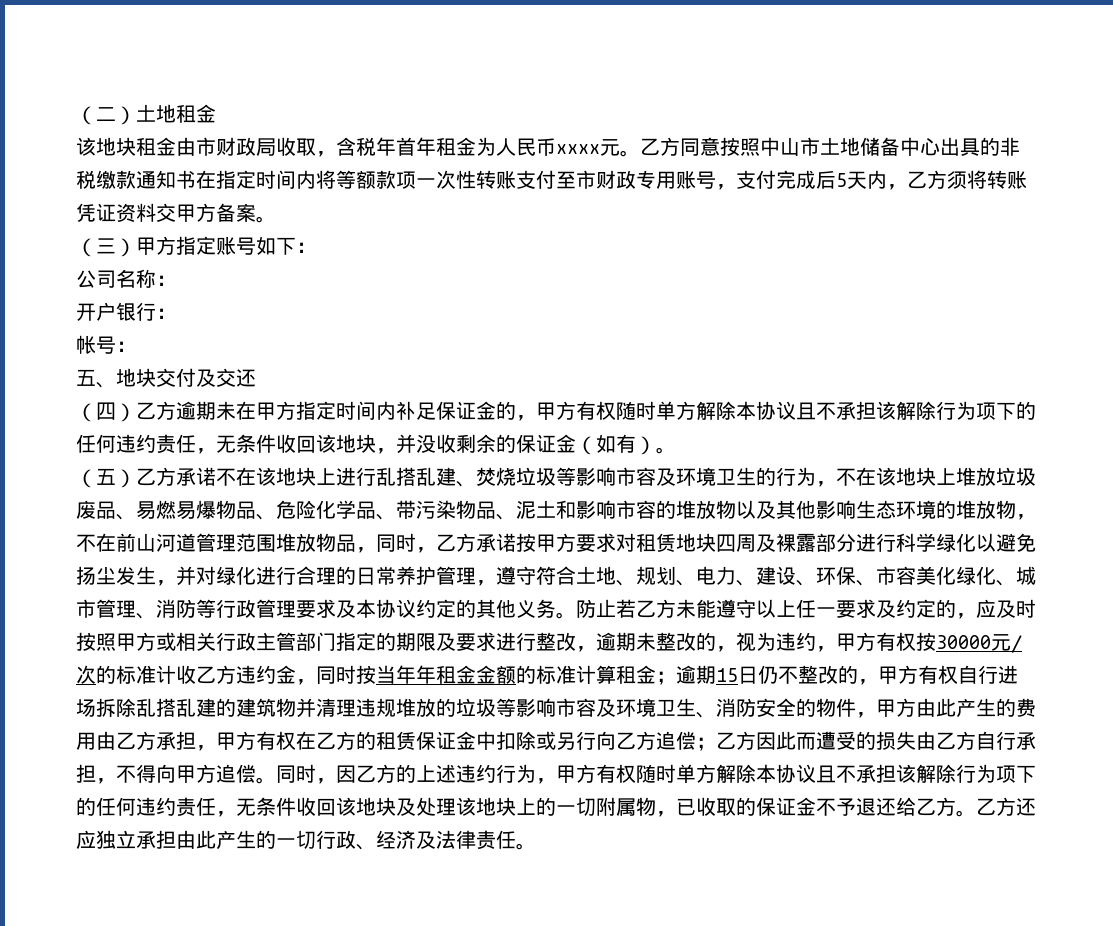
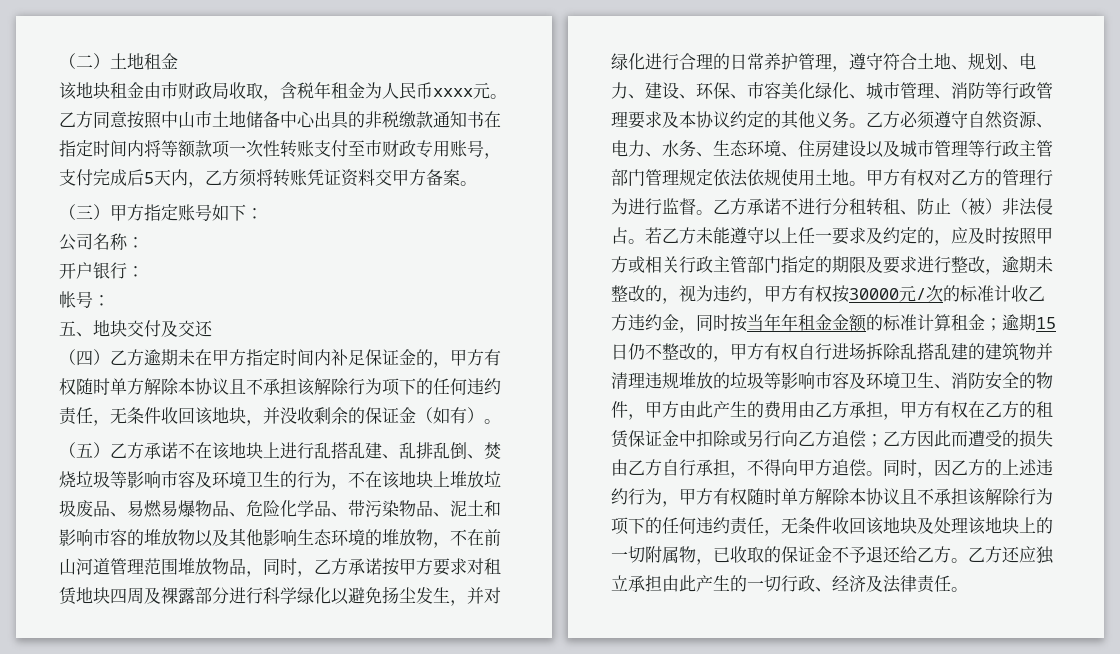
[396,137,436,156] 首年 -> (331, 90) none
(476, 484) none -> [399,442,484,460] 乱排乱倒、
[576,599,616,618] 防止 -> [866,111,1053,129] [611,140,1053,158] [611,169,1053,187] [611,198,1053,216] [611,227,645,244] 乙方必须遵守自然资源、电力、水务、生态环境、住房建设以及城市管理等行政主管部门管理规定依法依规使用土地。甲方有权对乙方的管理行为进行监督。乙方承诺不进行分租转租、防止（被）非法侵占。

